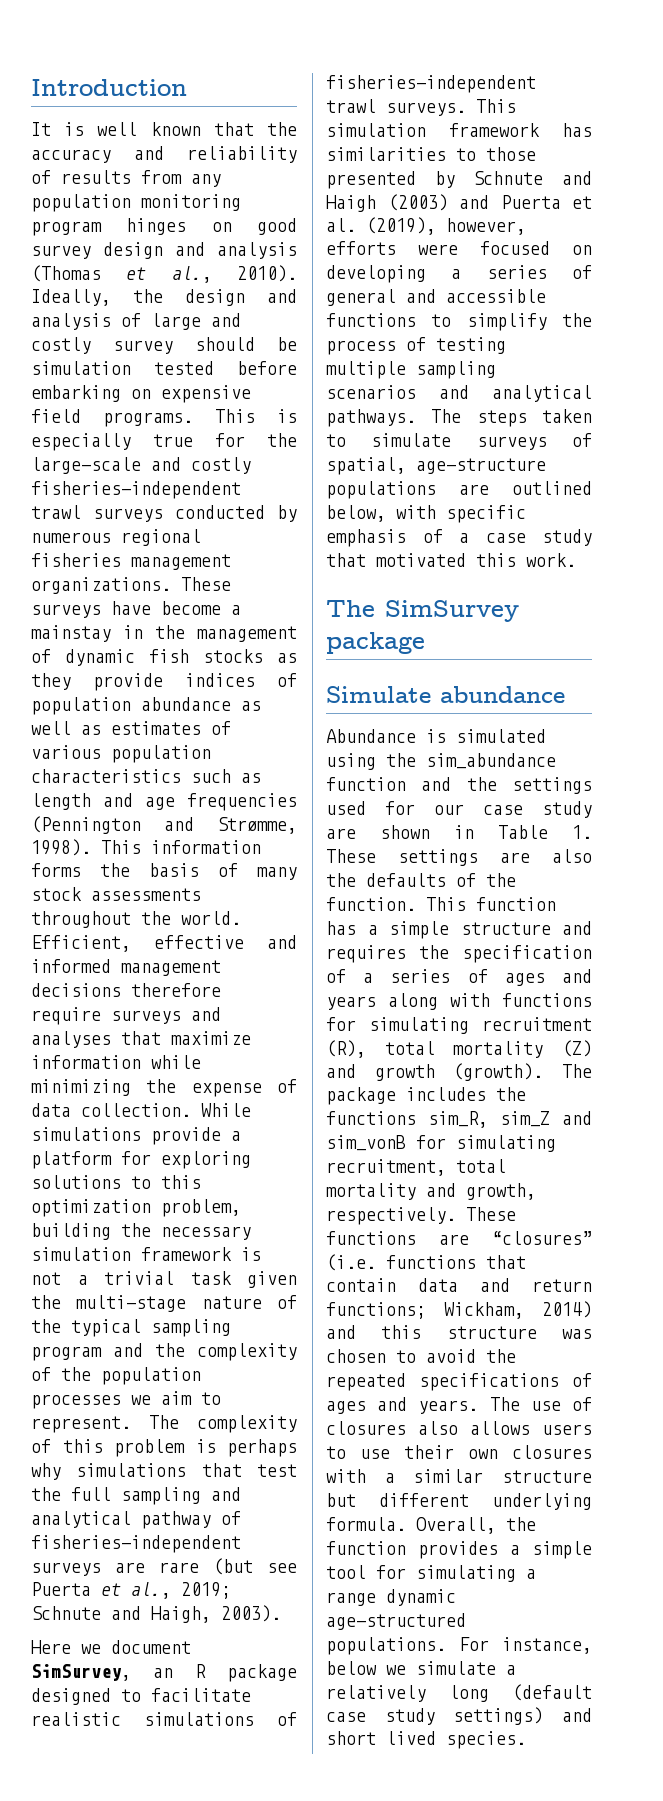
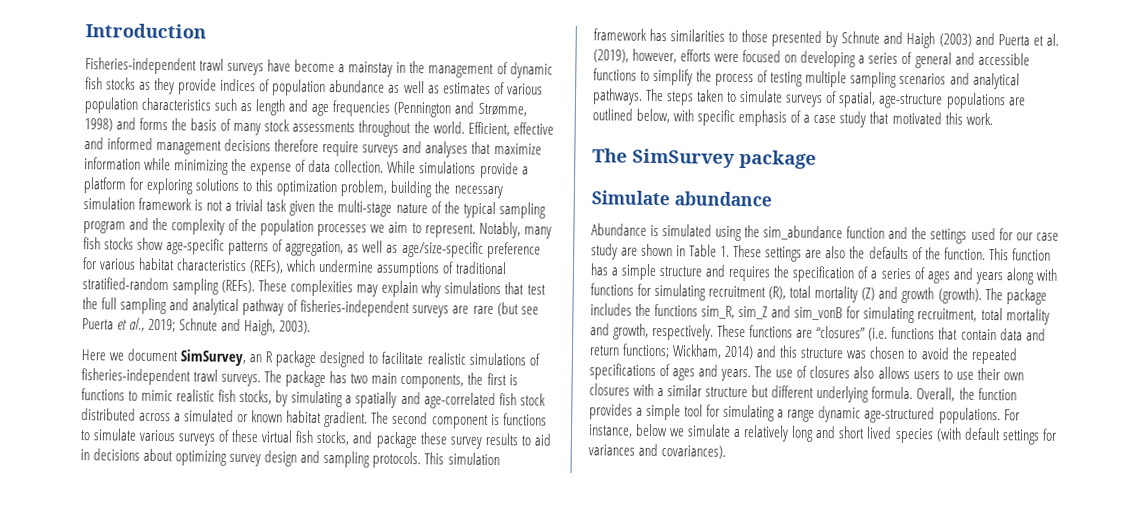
[31,122,297,136] [31,146,297,163] [31,170,221,187] [31,194,241,212] [31,218,297,236] [31,242,297,259] [31,265,297,283] [31,289,297,306] [31,313,241,330] [31,337,297,354] [31,361,297,375] [31,385,251,403] [31,409,297,427] [31,433,297,451] [31,457,251,474] [31,481,241,499] [31,505,297,522] [31,529,201,546] [31,553,231,570] [31,577,231,594] It is well known that the accuracy and reliability of results from any population monitoring program hinges on good survey design and analysis (Thomas et al., 2010). Ideally, the design and analysis of large and costly survey should be simulation tested before embarking on expensive field programs. This is especially true for the large-scale and costly fisheries-independent trawl surveys conducted by numerous regional fisheries management organizations. These -> [85,57,225,75] Fisheries-independent trawl
[31,839,261,856] 1998). This information -> [84,117,137,132] 1998) and
[149,1415,297,1433] [31,1439,297,1457] The complexity of this problem is perhaps -> [478,221,552,239] [83,237,541,259] [82,257,508,278] [82,277,419,298] Notably, many fish stocks show age-specific patterns of aggregation, as well as age/size-specific preference for various habitat characteristics (REFs), which undermine assumptions of traditional stratified-random sampling (REFs). These complexities may explain
(466, 109) none -> [264,370,518,389] [81,388,546,410] [81,408,547,429] [80,428,551,449] [80,448,422,469] The package has two main components, the first is functions to mimic realistic fish stocks, by simulating a spatially and age-correlated fish stock distributed across a simulated or known habitat gradient. The second component is functions to simulate various surveys of these virtual fish stocks, and package these survey results to aid in decisions about optimizing survey design and sampling protocols.
[512,1684,592,1701] [326,1707,592,1725] [326,1731,526,1749] (default case study settings) and short lived species. -> [815,425,1057,445] [588,443,727,459] and short lived species (with default settings for variances and covariances).

